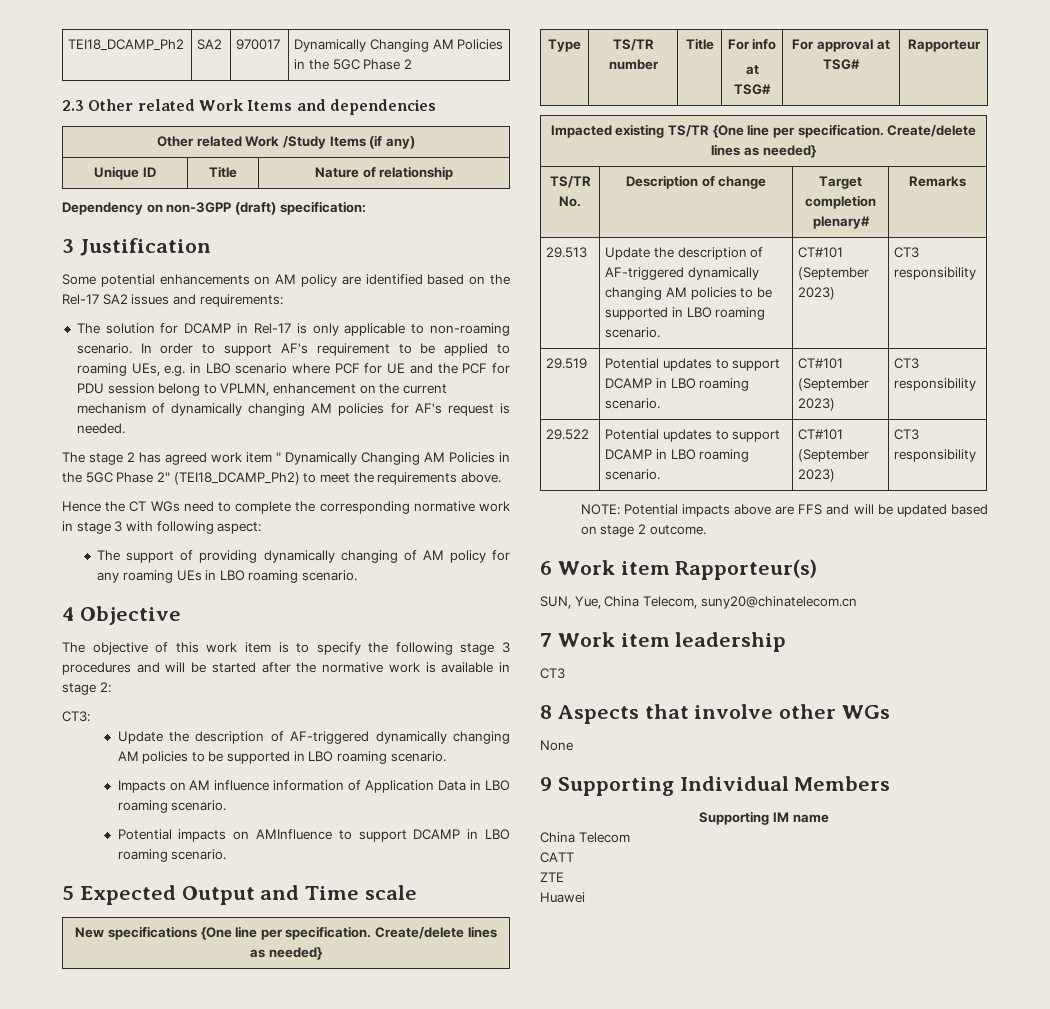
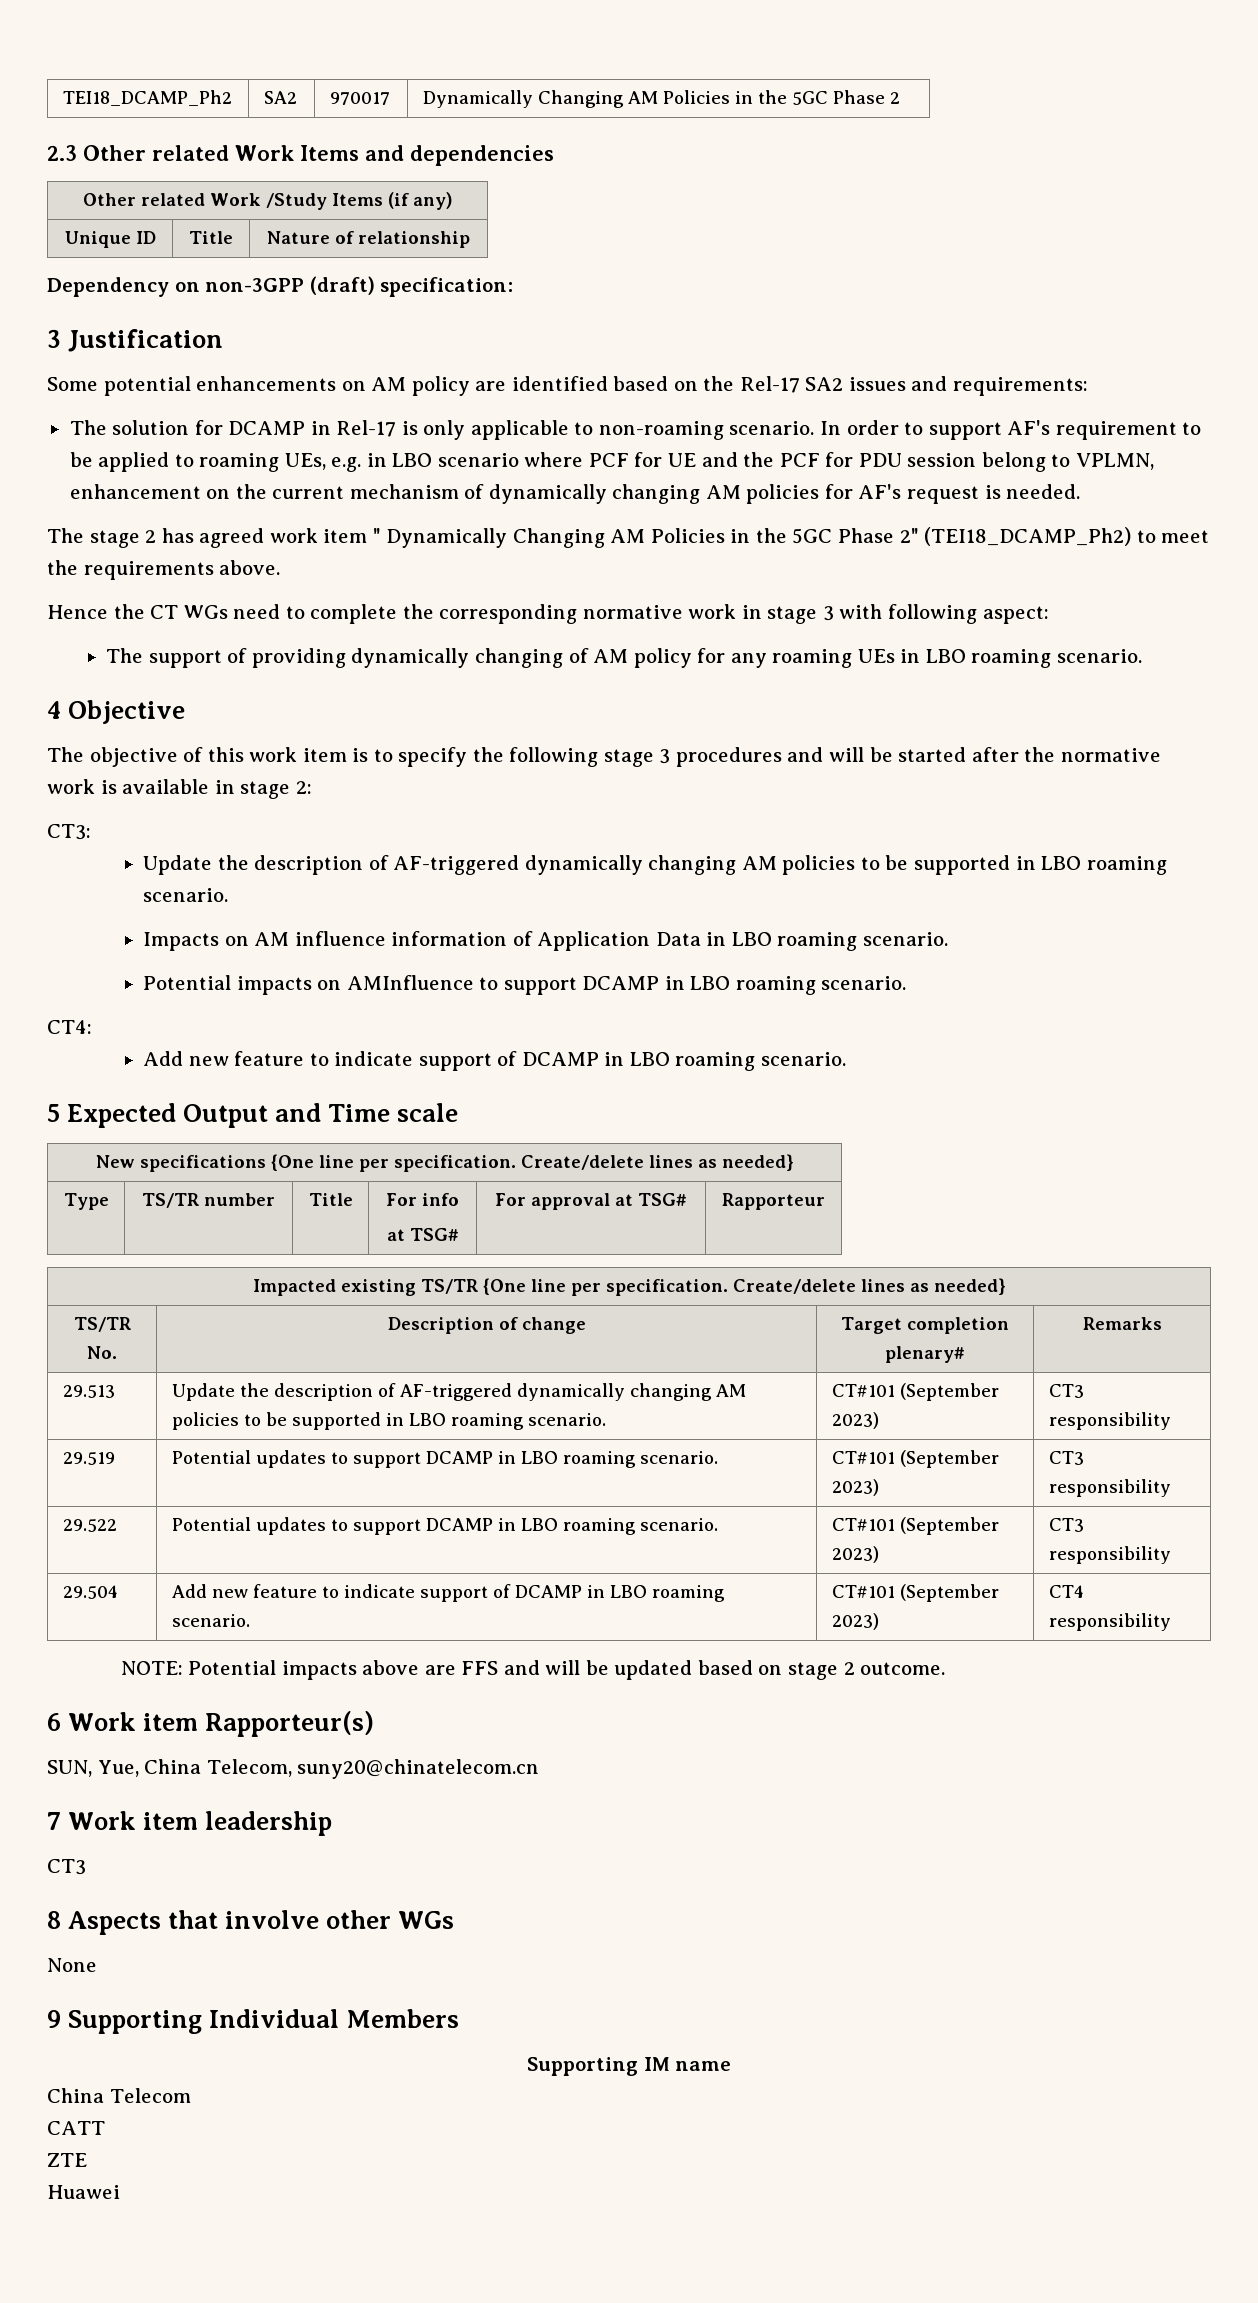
(227, 854) none -> [47,1020,92,1034] [143,1051,847,1071] // CT4: // Add new feature to indicate support of DCAMP in LBO roaming scenario.
(977, 455) none -> [62,1585,118,1599] [171,1584,725,1602] [171,1614,250,1627] [831,1584,999,1602] [831,1613,879,1630] [1048,1585,1084,1598] [1048,1613,1171,1631] // 29.504 | Add new feature to indicate support of DCAMP in LBO roaming scenario. | CT#101 (September 2023) | CT4 responsibility

